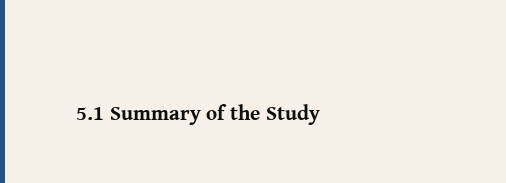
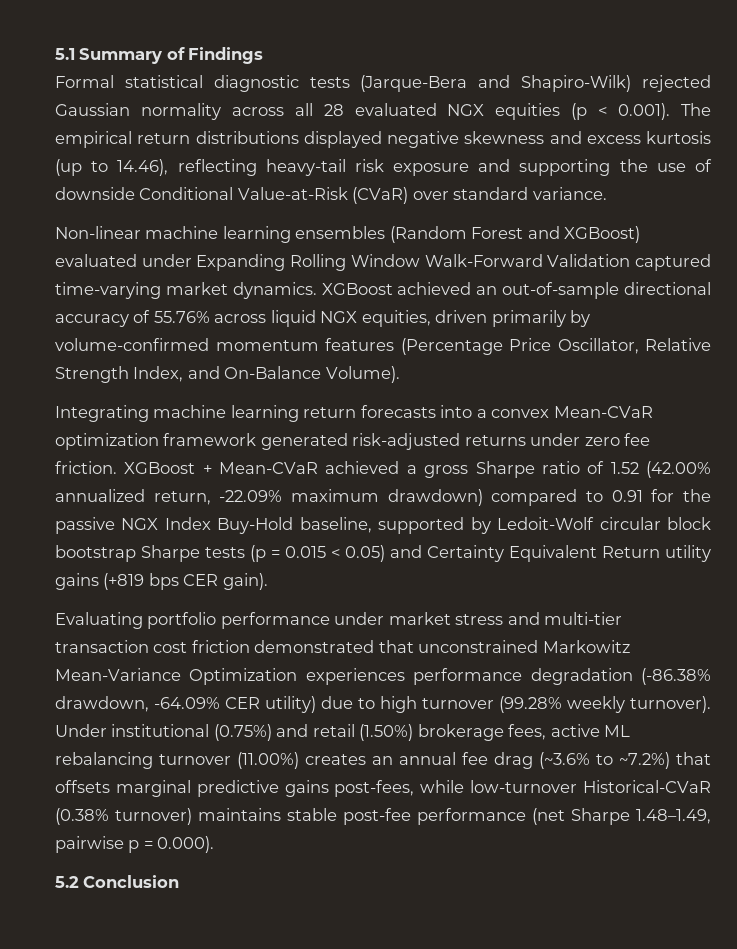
[230,104,320,125] the Study -> [188,47,264,64] [55,75,712,92] [55,103,711,120] [55,131,711,148] [55,159,712,176] [55,187,607,204] [55,226,641,243] [55,254,711,271] [55,282,712,299] [55,310,591,327] [55,338,711,355] [55,366,400,383] [55,405,653,422] [55,433,651,450] [55,461,712,478] [55,489,711,506] [55,517,711,534] [55,545,711,562] [55,573,268,590] [55,612,623,629] [55,640,630,653] [55,668,711,685] [55,696,711,713] [55,724,631,741] [55,752,711,769] [55,780,712,797] [55,808,711,825] [55,836,215,853] [55,875,180,888] Findings // Formal statistical diagnostic tests (Jarque-Bera and Shapiro-Wilk) rejected Gaussian normality across all 28 evaluated NGX equities (p < 0.001). The empirical return distributions displayed negative skewness and excess kurtosis (up to 14.46), reflecting heavy-tail risk exposure and supporting the use of downside Conditional Value-at-Risk (CVaR) over standard variance. // Non-linear machine learning ensembles (Random Forest and XGBoost) evaluated under Expanding Rolling Window Walk-Forward Validation captured time-varying market dynamics. XGBoost achieved an out-of-sample directional accuracy of 55.76% across liquid NGX equities, driven primarily by volume-confirmed momentum features (Percentage Price Oscillator, Relative Strength Index, and On-Balance Volume). // Integrating machine learning return forecasts into a convex Mean-CVaR optimization framework generated risk-adjusted returns under zero fee friction. XGBoost + Mean-CVaR achieved a gross Sharpe ratio of 1.52 (42.00% annualized return, -22.09% maximum drawdown) compared to 0.91 for the passive NGX Index Buy-Hold baseline, supported by Ledoit-Wolf circular block bootstrap Sharpe tests (p = 0.015 < 0.05) and Certainty Equivalent Return utility gains (+819 bps CER gain). // Evaluating portfolio performance under market stress and multi-tier transaction cost friction demonstrated that unconstrained Markowitz Mean-Variance Optimization experiences performance degradation (-86.38% drawdown, -64.09% CER utility) due to high turnover (99.28% weekly turnover). Under institutional (0.75%) and retail (1.50%) brokerage fees, active ML rebalancing turnover (11.00%) creates an annual fee drag (~3.6% to ~7.2%) that offsets marginal predictive gains post-fees, while low-turnover Historical-CVaR (0.38% turnover) maintains stable post-fee performance (net Sharpe 1.48–1.49, pairwise p = 0.000). // 5.2 Conclusion

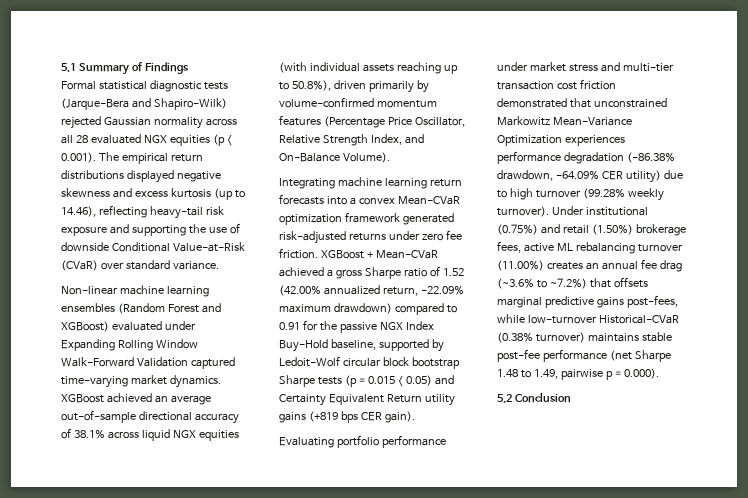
(498, 290) none -> [170,395,211,405] average
[153,311,210,323] 55.76% -> [73,429,105,439] 38.1%
[361,310,431,327] equities, -> [198,430,239,441] [279,62,458,74] [279,80,331,91] equities (with individual assets reaching up to 50.8%),
[636,809,711,824] 1.48–1.49, -> [497,369,558,379] 1.48 to 1.49,

